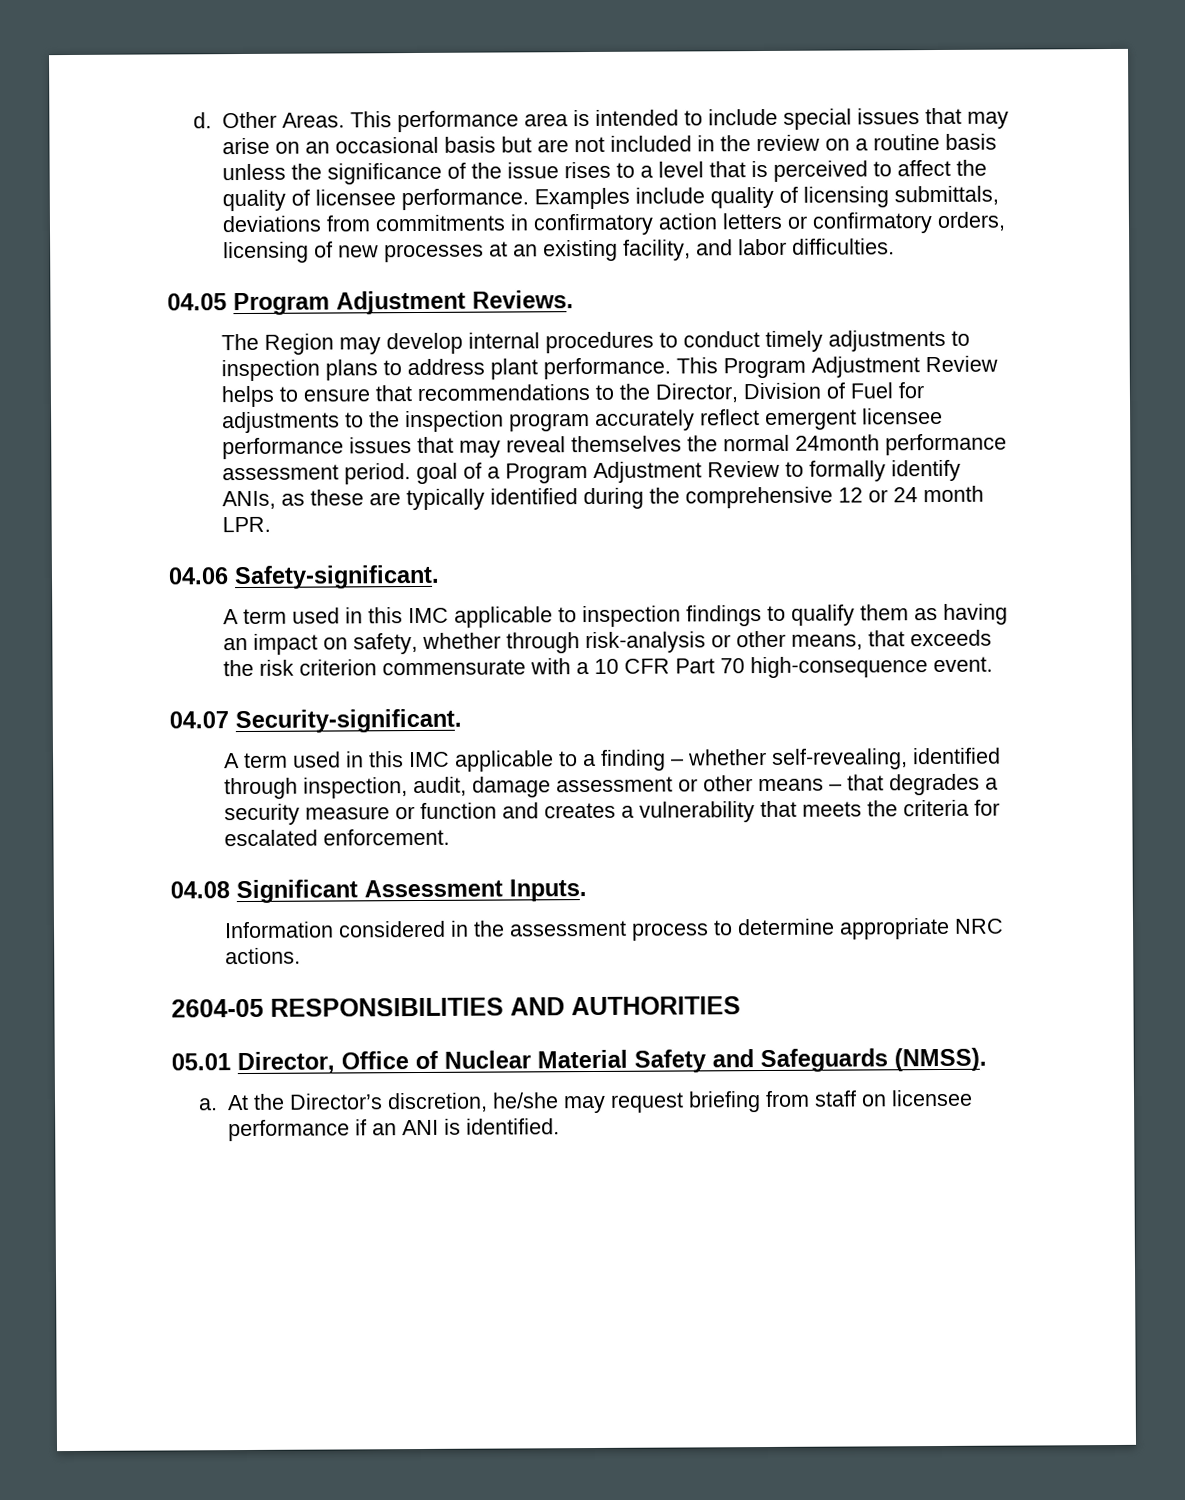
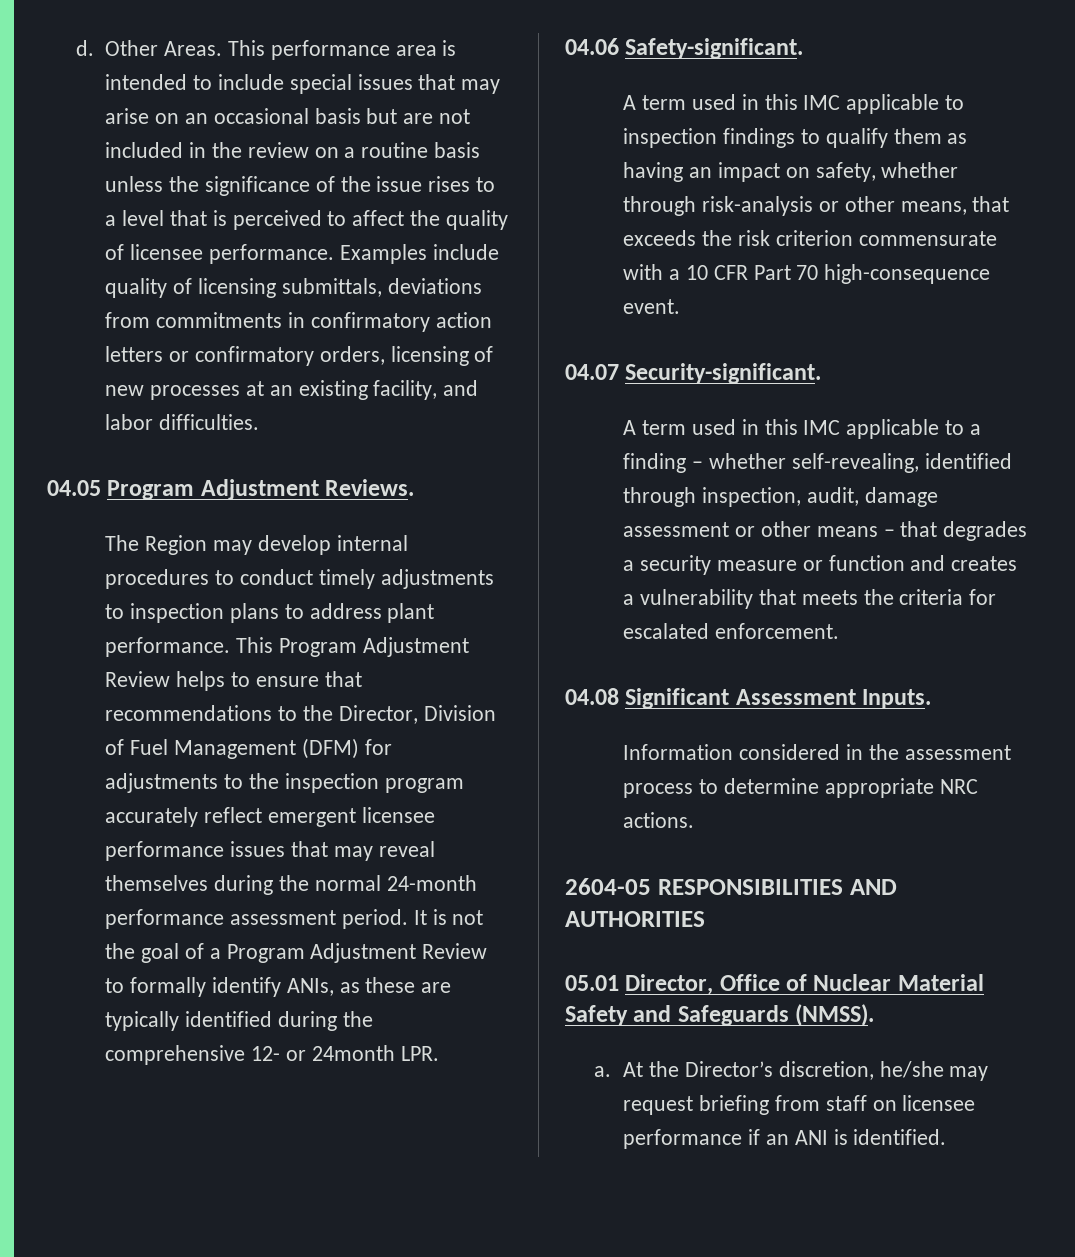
(894, 390) none -> [174,738,359,759] Management (DFM)
(683, 444) none -> [214,875,274,895] during
[795,434,881,451] 24month -> [386,875,477,891] 24-month
(412, 474) none -> [413,909,484,925] [105,943,136,959] It is not the
[838,485,985,503] 12 or 24 month -> [251,1045,395,1061] 12- or 24month

